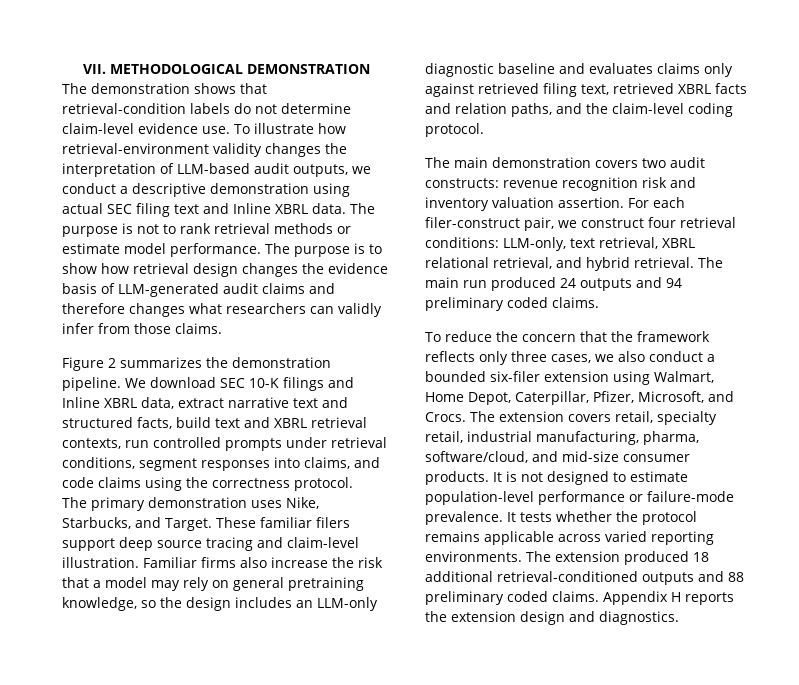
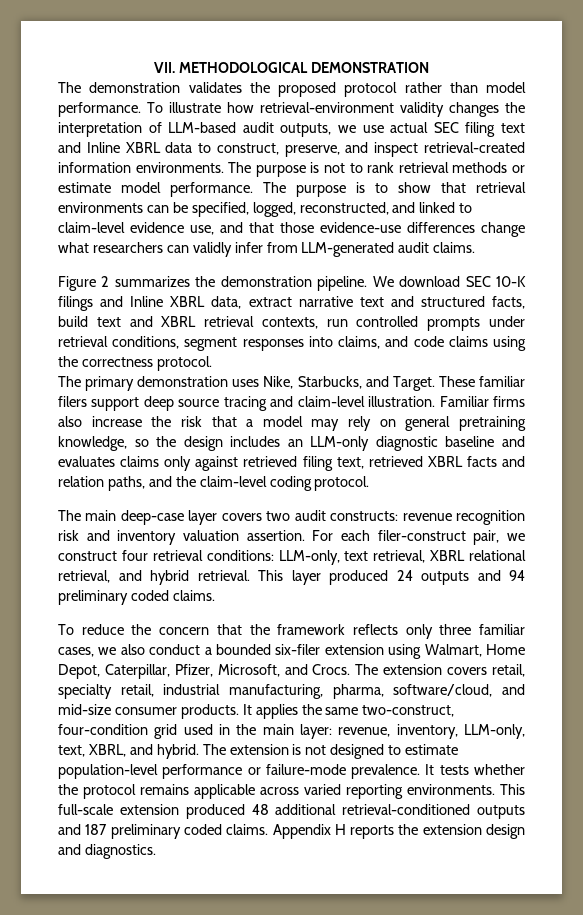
[194,83,267,94] [62,103,351,114] [62,123,230,134] shows that retrieval-condition labels do not determine claim-level evidence use. -> [188,82,526,97] [58,102,141,117] validates the proposed protocol rather than model performance.
[62,183,350,197] conduct a descriptive demonstration using -> [362,125,384,133] use
[312,203,346,214] data. -> [165,142,525,157] [58,162,224,173] data to construct, preserve, and inspect retrieval-created information environments.
[101,263,388,277] [62,283,335,297] [62,303,185,317] how retrieval design changes the evidence basis of LLM-generated audit claims and therefore changes -> [441,182,526,193] [58,202,473,217] [58,222,525,237] that retrieval environments can be specified, logged, reconstructed, and linked to claim-level evidence use, and that those evidence-use differences change
[134,323,171,334] those -> [301,242,430,257] LLM-generated audit
[492,157,591,168] demonstration -> [120,510,218,525] deep-case layer
[698,257,723,268] [425,277,487,288] The main run -> [258,570,321,585] This layer
(547, 356) none -> [479,624,526,635] familiar
(502, 477) none -> [255,704,455,719] [58,724,525,739] [58,744,289,759] applies the same two-construct, four-condition grid used in the main layer: revenue, inventory, LLM-only, text, XBRL, and hybrid. The extension
[526,551,551,562] The -> [500,784,525,795] [58,804,113,815] This full-scale
[693,552,709,562] 18 -> [251,804,269,815] 48
[728,572,744,582] 88 -> [85,824,108,835] 187

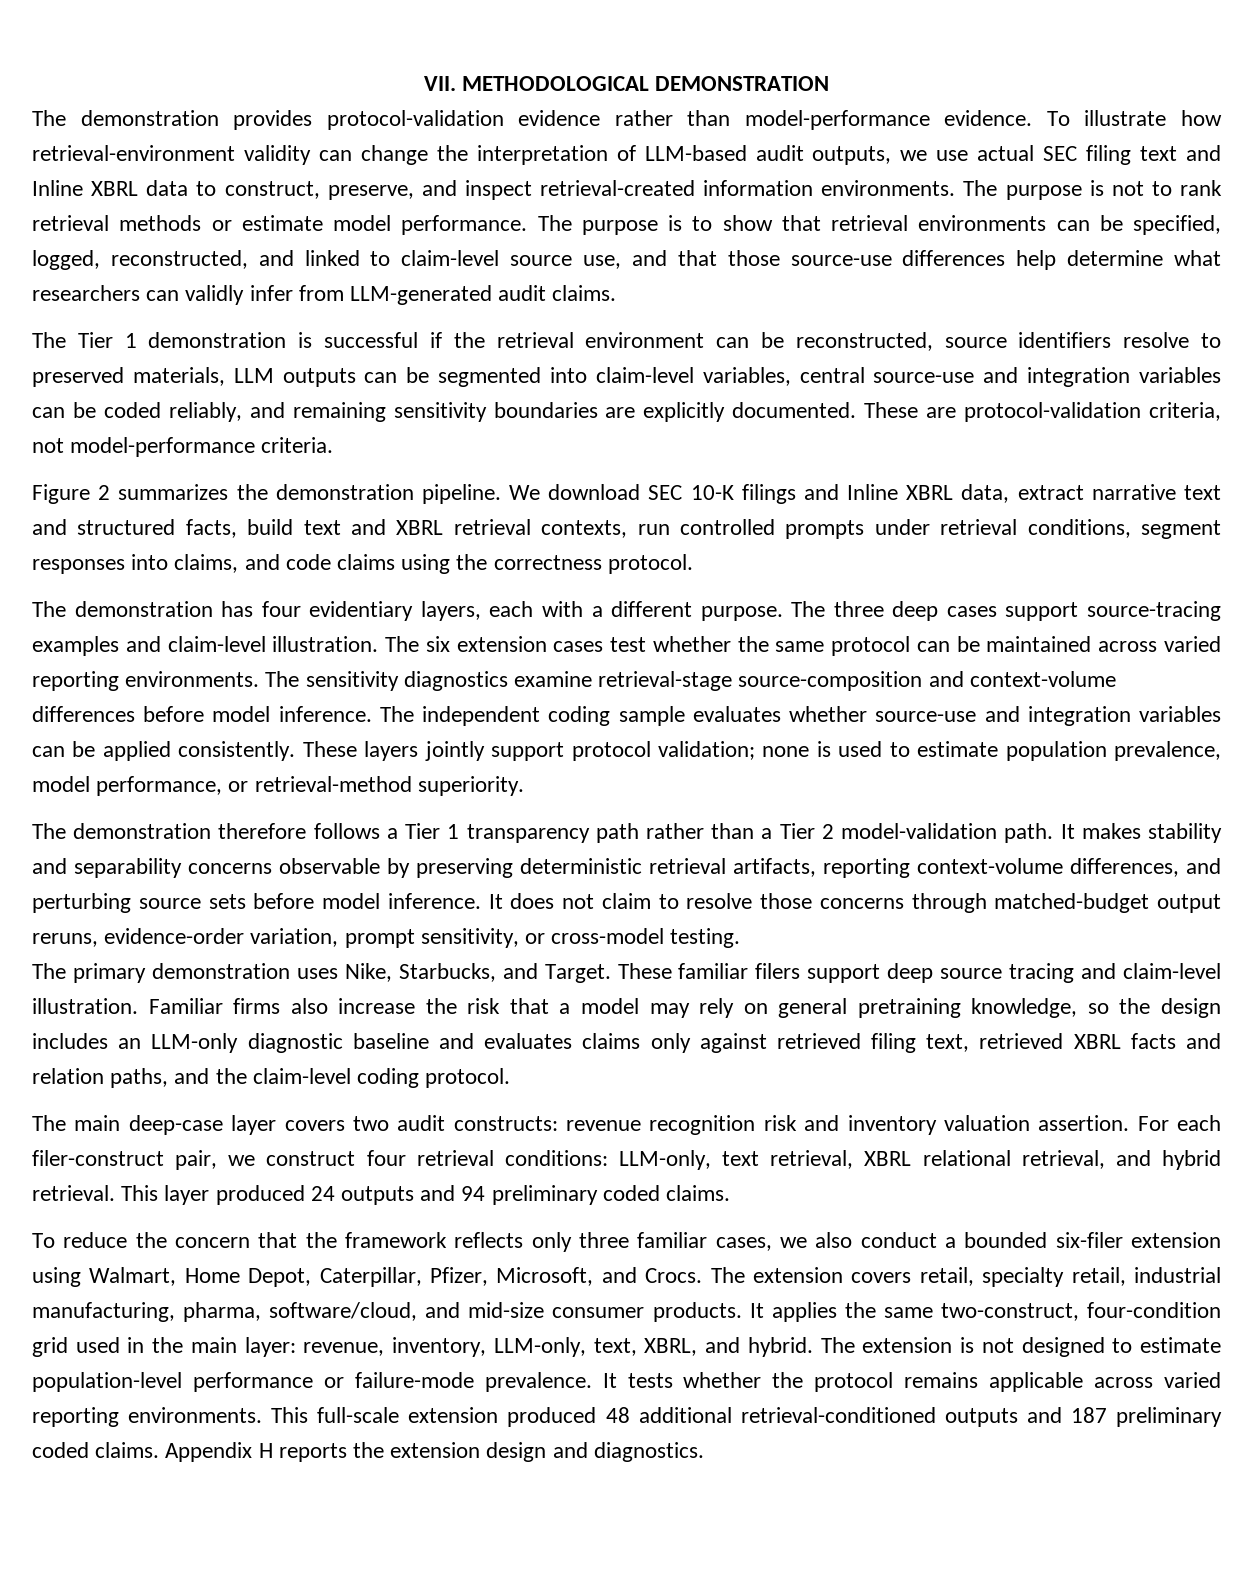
[188,82,526,97] [58,102,141,117] validates the proposed protocol rather than model performance. -> [233,110,1033,130] provides protocol-validation evidence rather than model-performance evidence.
[448,102,499,117] changes -> [318,145,428,165] can change
[130,222,184,233] evidence -> [510,255,573,266] source
[320,222,525,237] evidence-use differences change -> [790,250,1164,270] source-use differences help determine
(476, 247) none -> [32,332,1221,351] [32,367,1222,387] [32,402,1221,422] [32,437,334,457] // The Tier 1 demonstration is successful if the retrieval environment can be reconstructed, source identifiers resolve to preserved materials, LLM outputs can be segmented into claim-level variables, central source-use and integration variables can be coded reliably, and remaining sensitivity boundaries are explicitly documented. These are protocol-validation criteria, not model-performance criteria.
(212, 363) none -> [32,601,1221,621] [32,636,1221,656] [32,671,1116,691] [32,706,1222,726] [32,741,1221,761] [32,776,524,796] [32,823,1222,843] [32,858,1221,878] [32,893,1221,913] [32,928,741,948] // The demonstration has four evidentiary layers, each with a different purpose. The three deep cases support source-tracing examples and claim-level illustration. The six extension cases test whether the same protocol can be maintained across varied reporting environments. The sensitivity diagnostics examine retrieval-stage source-composition and context-volume differences before model inference. The independent coding sample evaluates whether source-use and integration variables can be applied consistently. These layers jointly support protocol validation; none is used to estimate population prevalence, model performance, or retrieval-method superiority. // The demonstration therefore follows a Tier 1 transparency path rather than a Tier 2 model-validation path. It makes stability and separability concerns observable by preserving deterministic retrieval artifacts, reporting context-volume differences, and perturbing source sets before model inference. It does not claim to resolve those concerns through matched-budget output reruns, evidence-order variation, prompt sensitivity, or cross-model testing.

